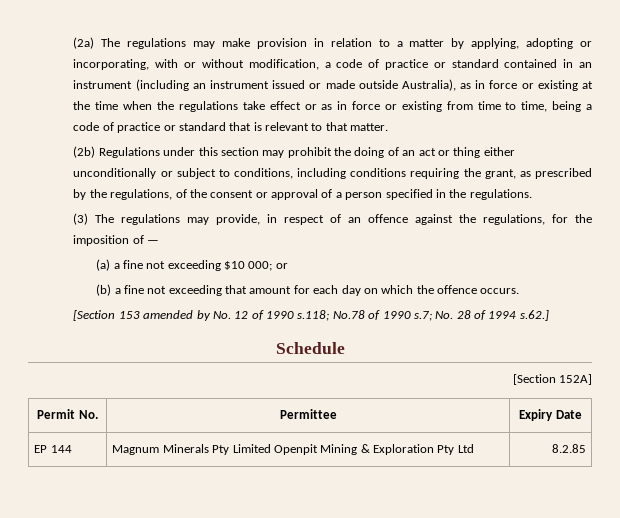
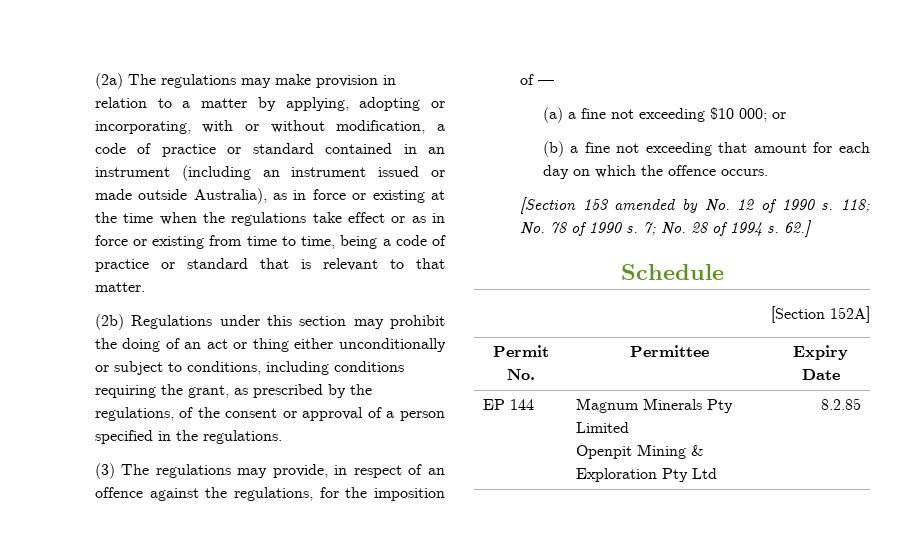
[297,310,432,321] s.118; No.78 of 1990 s.7; -> [821,199,870,213] [519,222,656,236] s. 118; No. 78 of 1990 s. 7;
[519,310,549,321] s.62.] -> [766,220,811,237] s. 62.]
(271, 448) none -> (630, 427) //

